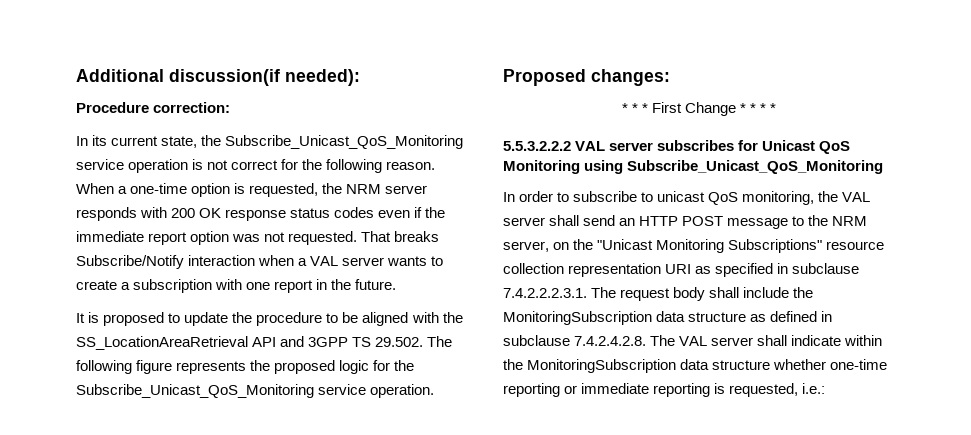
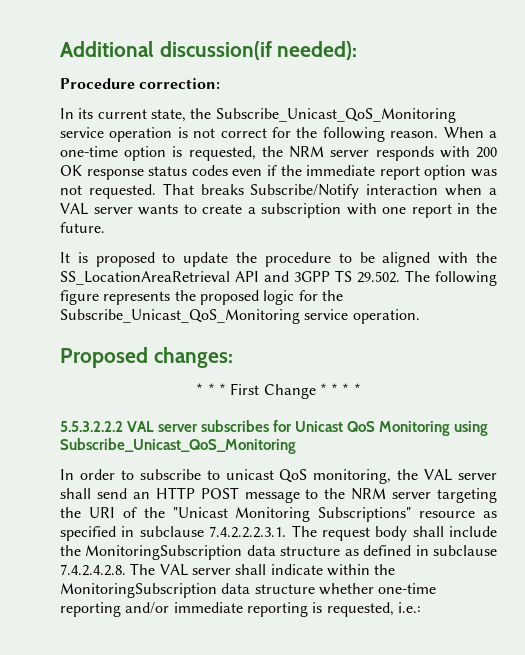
[503,241,570,252] server, on -> [392,488,497,503] [60,507,137,518] server targeting the URI of
[503,263,692,277] collection representation URI -> (476, 514) none
[564,385,578,394] or -> [125,602,170,614] and/or

